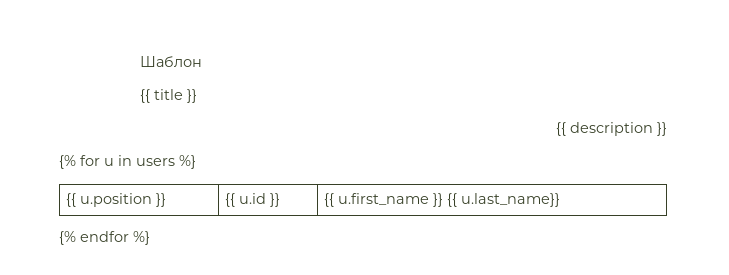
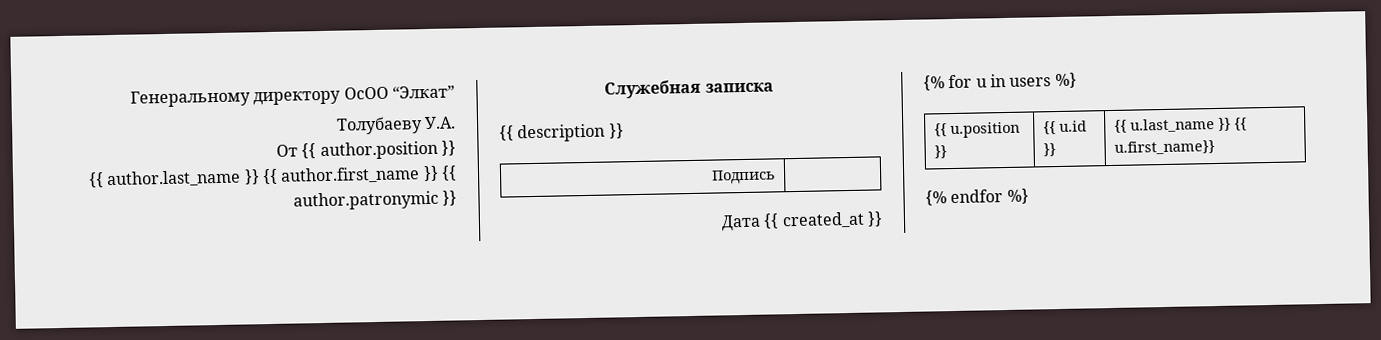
[139,56,202,67] [139,89,197,103] [556,122,653,136] Шаблон // {{ title }} // {{ description -> [130,85,455,108] [335,116,456,135] [276,140,456,161] [88,165,457,188] [292,190,457,211] [604,79,774,99] [499,123,624,143] [711,169,776,185] [721,211,865,232] Генеральному директору ОсОО “Элкат” // Толубаеву У.А. // От {{ author.position }} // {{ author.last_name }} {{ author.first_name }} {{ author.patronymic }} // Служебная записка // {{ description }} // Подпись | // Дата {{ created_at
[337,193,560,207] u.first_name }} {{ u.last_name}} -> [1130,117,1248,133] [1114,140,1216,155] u.last_name }} {{ u.first_name}}

